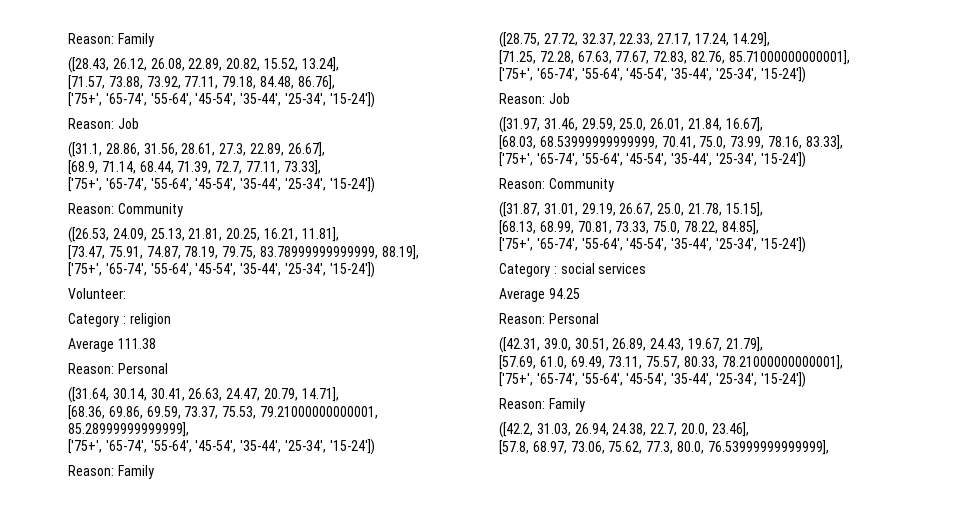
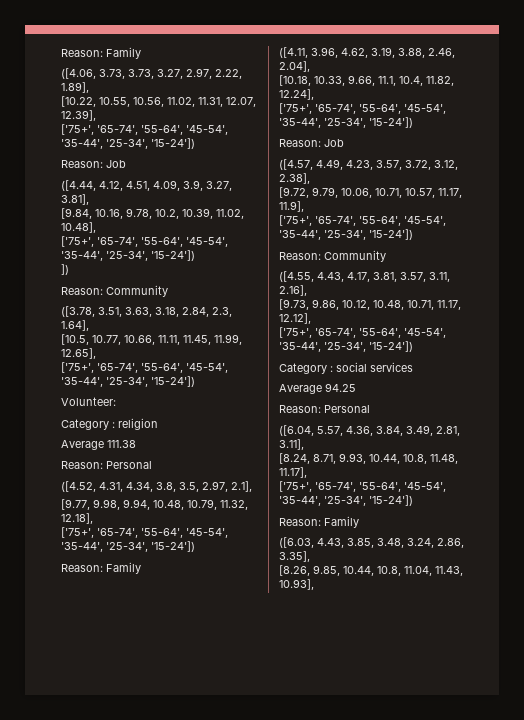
[68,33,154,47] [68,57,339,73] [68,75,335,90] [68,92,375,108] [68,118,139,129] [68,142,325,158] [68,160,321,175] [68,177,375,193] [68,203,183,217] [68,227,339,243] [68,245,419,260] Reason: Family // ([28.43, 26.12, 26.08, 22.89, 20.82, 15.52, 13.24], // [71.57, 73.88, 73.92, 77.11, 79.18, 84.48, 86.76], // ['75+', '65-74', '55-64', '45-54', '35-44', '25-34', '15-24']) // Reason: Job // ([31.1, 28.86, 31.56, 28.61, 27.3, 22.89, 26.67], // [68.9, 71.14, 68.44, 71.39, 72.7, 77.11, 73.33], // ['75+', '65-74', '55-64', '45-54', '35-44', '25-34', '15-24']) // Reason: Community // ([26.53, 24.09, 25.13, 21.81, 20.25, 16.21, 11.81], // [73.47, 75.91, 74.87, 78.19, 79.75, 83.78999999999999, 88.19], -> [61,47,141,59] [61,68,242,79] [61,82,89,93] [61,96,256,107] [61,110,96,121] [61,124,228,135] [61,138,195,149] [61,160,126,168] [61,180,232,191] [61,194,89,205] [61,208,244,219] [61,222,96,233] [61,236,228,247] [61,250,195,261] [61,264,69,275] [61,285,168,297] [61,306,232,317] [61,320,89,331] [61,334,242,345] [61,348,96,359] Reason: Family // ([4.06, 3.73, 3.73, 3.27, 2.97, 2.22, 1.89], // [10.22, 10.55, 10.56, 11.02, 11.31, 12.07, 12.39], // ['75+', '65-74', '55-64', '45-54', '35-44', '25-34', '15-24']) // Reason: Job // ([4.44, 4.12, 4.51, 4.09, 3.9, 3.27, 3.81], // [9.84, 10.16, 9.78, 10.2, 10.39, 11.02, 10.48], // ['75+', '65-74', '55-64', '45-54', '35-44', '25-34', '15-24']) // ]) // Reason: Community // ([3.78, 3.51, 3.63, 3.18, 2.84, 2.3, 1.64], // [10.5, 10.77, 10.66, 11.11, 11.45, 11.99, 12.65],
[68,387,339,403] [68,405,378,420] [68,422,189,437] [68,439,375,455] [68,465,154,479] [499,32,770,48] [499,50,850,65] [499,67,806,83] [499,93,570,104] [499,117,763,133] [499,135,843,150] [499,152,806,168] [499,178,614,192] [499,202,763,218] [499,220,759,235] ([31.64, 30.14, 30.41, 26.63, 24.47, 20.79, 14.71], // [68.36, 69.86, 69.59, 73.37, 75.53, 79.21000000000001, 85.28999999999999], // ['75+', '65-74', '55-64', '45-54', '35-44', '25-34', '15-24']) // Reason: Family // ([28.75, 27.72, 32.37, 22.33, 27.17, 17.24, 14.29], // [71.25, 72.28, 67.63, 77.67, 72.83, 82.76, 85.71000000000001], // ['75+', '65-74', '55-64', '45-54', '35-44', '25-34', '15-24']) // Reason: Job // ([31.97, 31.46, 29.59, 25.0, 26.01, 21.84, 16.67], // [68.03, 68.53999999999999, 70.41, 75.0, 73.99, 78.16, 83.33], // ['75+', '65-74', '55-64', '45-54', '35-44', '25-34', '15-24']) // Reason: Community // ([31.87, 31.01, 29.19, 26.67, 25.0, 21.78, 15.15], // [68.13, 68.99, 70.81, 73.33, 75.0, 78.22, 84.85], -> [61,481,252,492] [61,499,248,510] [61,513,93,524] [61,527,228,538] [61,541,195,552] [61,562,141,574] [279,47,455,58] [279,61,310,72] [279,75,454,86] [279,89,314,100] [279,103,446,114] [279,117,413,128] [279,139,344,147] [279,159,458,170] [279,173,310,184] [279,187,462,198] [279,201,304,212] [279,215,446,226] [279,229,413,240] [279,250,386,262] [279,271,450,282] [279,285,307,296] [279,299,461,310] [279,313,311,324] ([4.52, 4.31, 4.34, 3.8, 3.5, 2.97, 2.1], // [9.77, 9.98, 9.94, 10.48, 10.79, 11.32, 12.18], // ['75+', '65-74', '55-64', '45-54', '35-44', '25-34', '15-24']) // Reason: Family // ([4.11, 3.96, 4.62, 3.19, 3.88, 2.46, 2.04], // [10.18, 10.33, 9.66, 11.1, 10.4, 11.82, 12.24], // ['75+', '65-74', '55-64', '45-54', '35-44', '25-34', '15-24']) // Reason: Job // ([4.57, 4.49, 4.23, 3.57, 3.72, 3.12, 2.38], // [9.72, 9.79, 10.06, 10.71, 10.57, 11.17, 11.9], // ['75+', '65-74', '55-64', '45-54', '35-44', '25-34', '15-24']) // Reason: Community // ([4.55, 4.43, 4.17, 3.81, 3.57, 3.11, 2.16], // [9.73, 9.86, 10.12, 10.48, 10.71, 11.17, 12.12],
[499,337,763,353] [499,355,843,370] [499,372,806,388] [499,398,585,412] [499,422,749,438] [499,440,829,455] ([42.31, 39.0, 30.51, 26.89, 24.43, 19.67, 21.79], // [57.69, 61.0, 69.49, 73.11, 75.57, 80.33, 78.21000000000001], // ['75+', '65-74', '55-64', '45-54', '35-44', '25-34', '15-24']) // Reason: Family // ([42.2, 31.03, 26.94, 24.38, 22.7, 20.0, 23.46], // [57.8, 68.97, 73.06, 75.62, 77.3, 80.0, 76.53999999999999], -> [279,425,460,436] [279,439,304,450] [279,453,458,464] [279,467,307,478] [279,481,446,492] [279,495,413,506] [279,516,359,528] [279,537,464,548] [279,551,310,562] [279,565,463,576] [279,579,314,590] ([6.04, 5.57, 4.36, 3.84, 3.49, 2.81, 3.11], // [8.24, 8.71, 9.93, 10.44, 10.8, 11.48, 11.17], // ['75+', '65-74', '55-64', '45-54', '35-44', '25-34', '15-24']) // Reason: Family // ([6.03, 4.43, 3.85, 3.48, 3.24, 2.86, 3.35], // [8.26, 9.85, 10.44, 10.8, 11.04, 11.43, 10.93],

